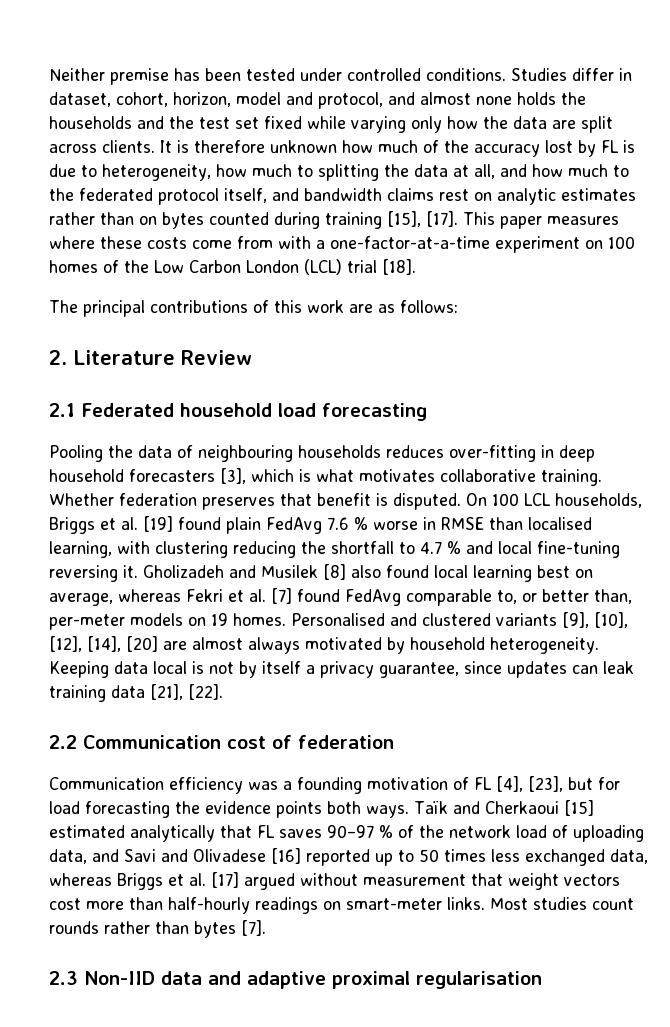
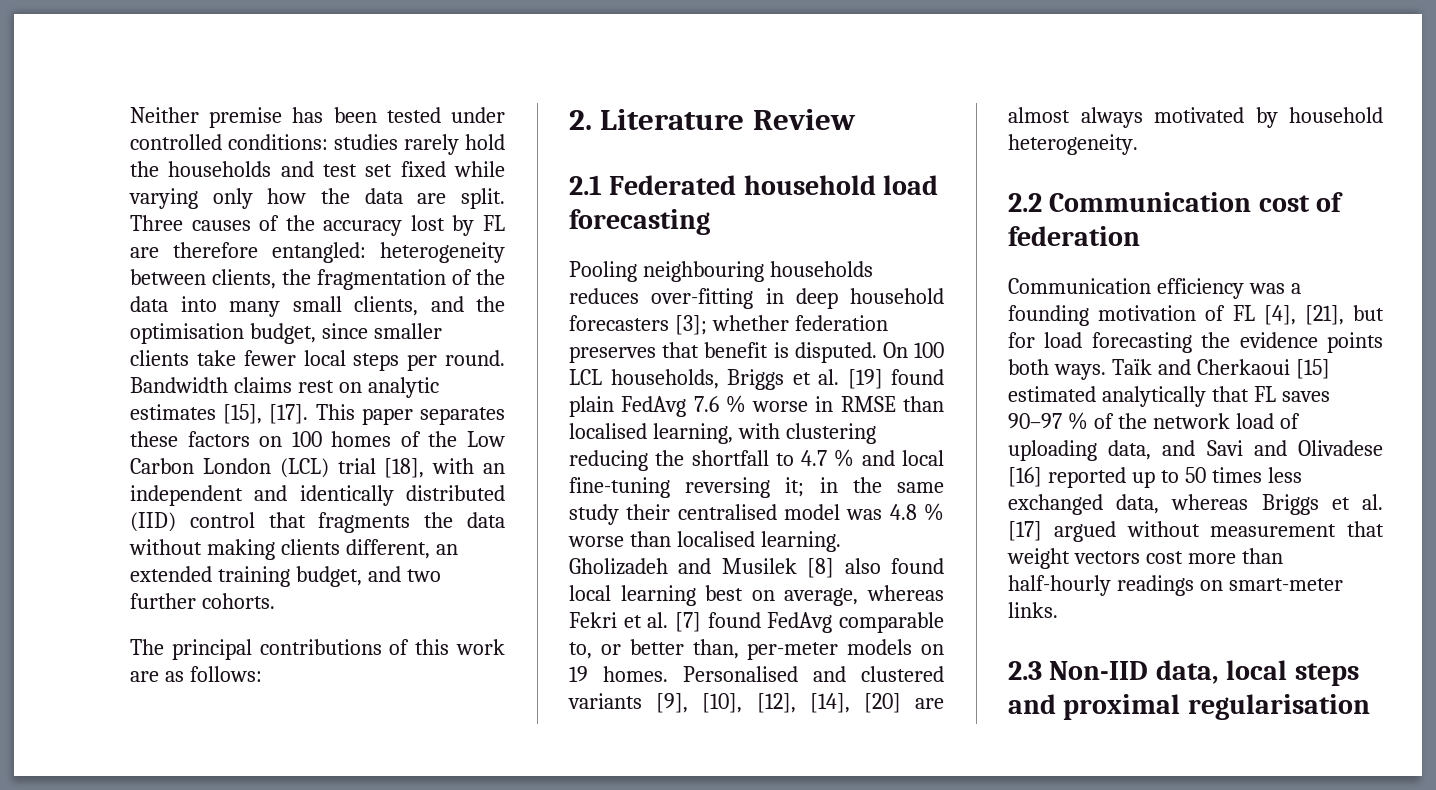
[426,68,632,81] [49,92,556,109] conditions. Studies differ in dataset, cohort, horizon, model and protocol, and almost none holds -> [228,134,505,155] conditions: studies rarely hold
[169,116,194,129] the -> (314, 169) none
[581,116,613,133] [49,140,418,153] split across clients. It is therefore unknown how much -> [461,188,505,209] [130,215,251,231] split. Three causes
[623,140,635,153] [49,164,629,181] [49,188,382,205] is due to heterogeneity, how much to splitting the data at all, and how much to the federated protocol itself, and bandwidth -> [130,242,505,263] [130,269,505,290] [130,296,505,317] [130,323,442,344] [130,350,505,371] [130,377,228,393] are therefore entangled: heterogeneity between clients, the fragmentation of the data into many small clients, and the optimisation budget, since smaller clients take fewer local steps per round. Bandwidth
[49,211,619,229] [49,236,580,253] rather than on bytes counted during training [15], [17]. This paper measures where these costs come from with a one-factor-at-a-time experiment -> [223,404,505,425] [130,431,250,447] [15], [17]. This paper separates these factors
[382,259,416,275] [18]. -> [384,458,505,478] [130,485,505,506] [130,512,506,533] [129,539,458,560] [130,566,441,587] [130,593,275,609] [18], with an independent and identically distributed (IID) control that fragments the data without making clients different, an extended training budget, and two further cohorts.
[108,445,193,458] the data of -> (637, 271) none
[220,468,602,486] [49,493,114,506] [3], which is what motivates collaborative training. Whether -> [674,315,789,335] [3]; whether
[123,565,138,578] it. -> [785,477,944,497] [569,503,944,525] [568,531,841,552] it; in the same study their centralised model was 4.8 % worse than localised learning.
[49,661,634,678] [49,684,223,702] Keeping data local is not by itself a privacy guarantee, since updates can leak training data [21], [22]. -> (1138, 144) none
[528,776,563,792] [23], -> [1304,305,1344,325] [21],
[490,897,634,910] [49,920,266,938] [49,971,326,989] Most studies count rounds rather than bytes [7]. // 2.3 Non-IID data and adaptive -> [1008,660,1359,686] [1008,694,1056,714] // 2.3 Non-IID data, local steps and

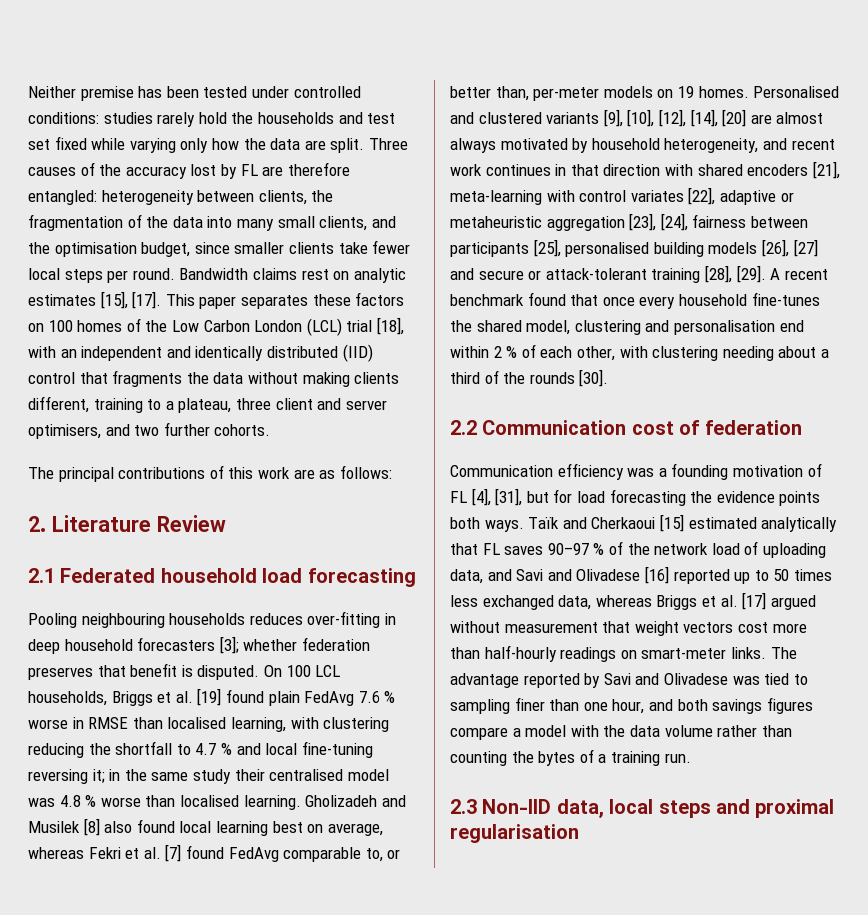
[435,544,458,555] [130,566,362,587] an extended training budget, -> [93,398,387,413] [28,424,101,439] training to a plateau, three client and server optimisers,
[1008,134,1138,155] heterogeneity. -> [664,138,835,153] [450,161,840,179] [450,187,794,205] [450,213,808,231] [450,239,818,257] [450,265,828,283] [450,292,820,309] [450,320,804,335] [450,344,829,361] [450,369,609,387] heterogeneity, and recent work continues in that direction with shared encoders [21], meta-learning with control variates [22], adaptive or metaheuristic aggregation [23], [24], fairness between participants [25], personalised building models [26], [27] and secure or attack-tolerant training [28], [29]. A recent benchmark found that once every household fine-tunes the shared model, clustering and personalisation end within 2 % of each other, with clustering needing about a third of the rounds [30].
[1304,305,1344,325] [21], -> [495,488,523,506] [31],
(1058, 610) none -> [770,647,797,659] [450,673,808,688] [450,697,813,714] [450,725,792,740] [450,749,691,766] The advantage reported by Savi and Olivadese was tied to sampling finer than one hour, and both savings figures compare a model with the data volume rather than counting the bytes of a training run.

